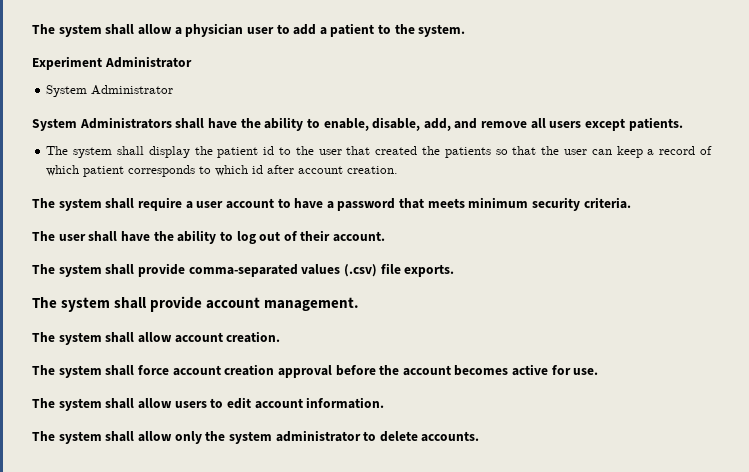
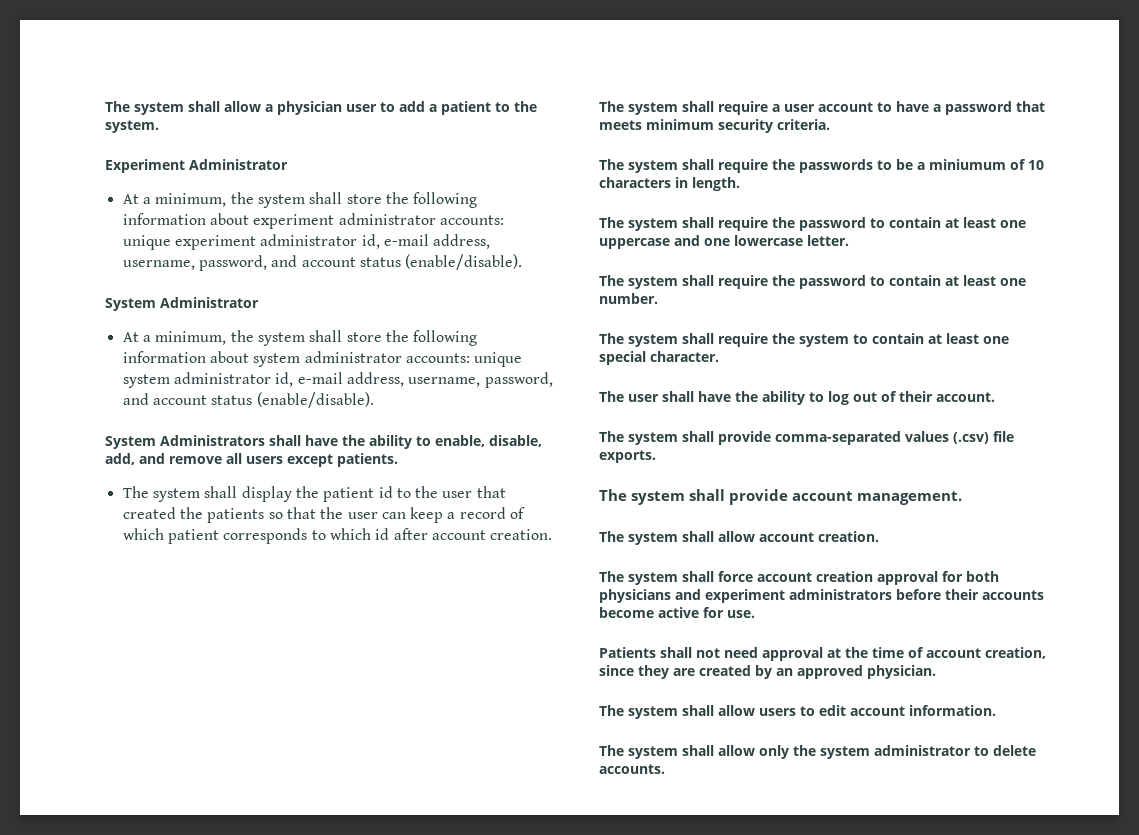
[46,85,174,97] System Administrator -> [122,192,478,208] [122,213,504,229] [122,234,491,250] [122,254,523,271] [105,297,259,311] [122,330,478,346] [122,351,523,367] [122,372,553,388] [122,392,374,408] At a minimum, the system shall store the following information about experiment administrator accounts: unique experiment administrator id, e-mail address, username, password, and account status (enable/disable). // System Administrator // At a minimum, the system shall store the following information about system administrator accounts: unique system administrator id, e-mail address, username, password, and account status (enable/disable).
(631, 203) none -> [599,159,1044,173] [599,177,740,191] [599,217,1026,231] [599,235,849,249] [599,275,1026,289] [599,293,658,304] [599,333,1009,347] [599,351,719,365] // The system shall require the passwords to be a miniumum of 10 characters in length. // The system shall require the password to contain at least one uppercase and one lowercase letter. // The system shall require the password to contain at least one number. // The system shall require the system to contain at least one special character.
[335,364,599,376] before the account becomes active for use. -> [942,571,999,582] [599,589,1044,603] [599,607,755,618] [599,647,1046,661] [599,665,936,679] for both physicians and experiment administrators before their accounts become active for use. // Patients shall not need approval at the time of account creation, since they are created by an approved physician.

